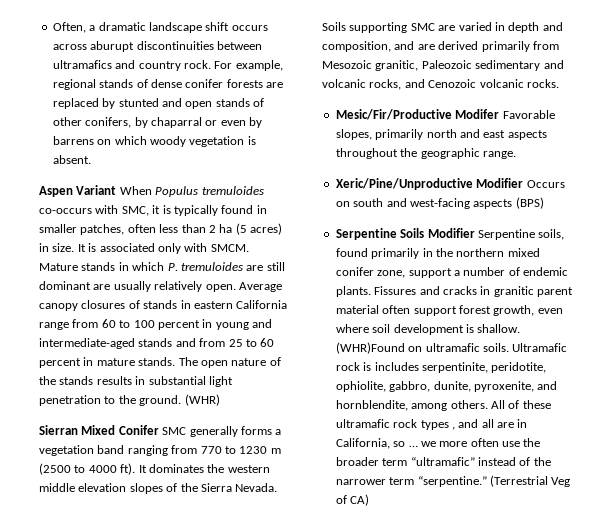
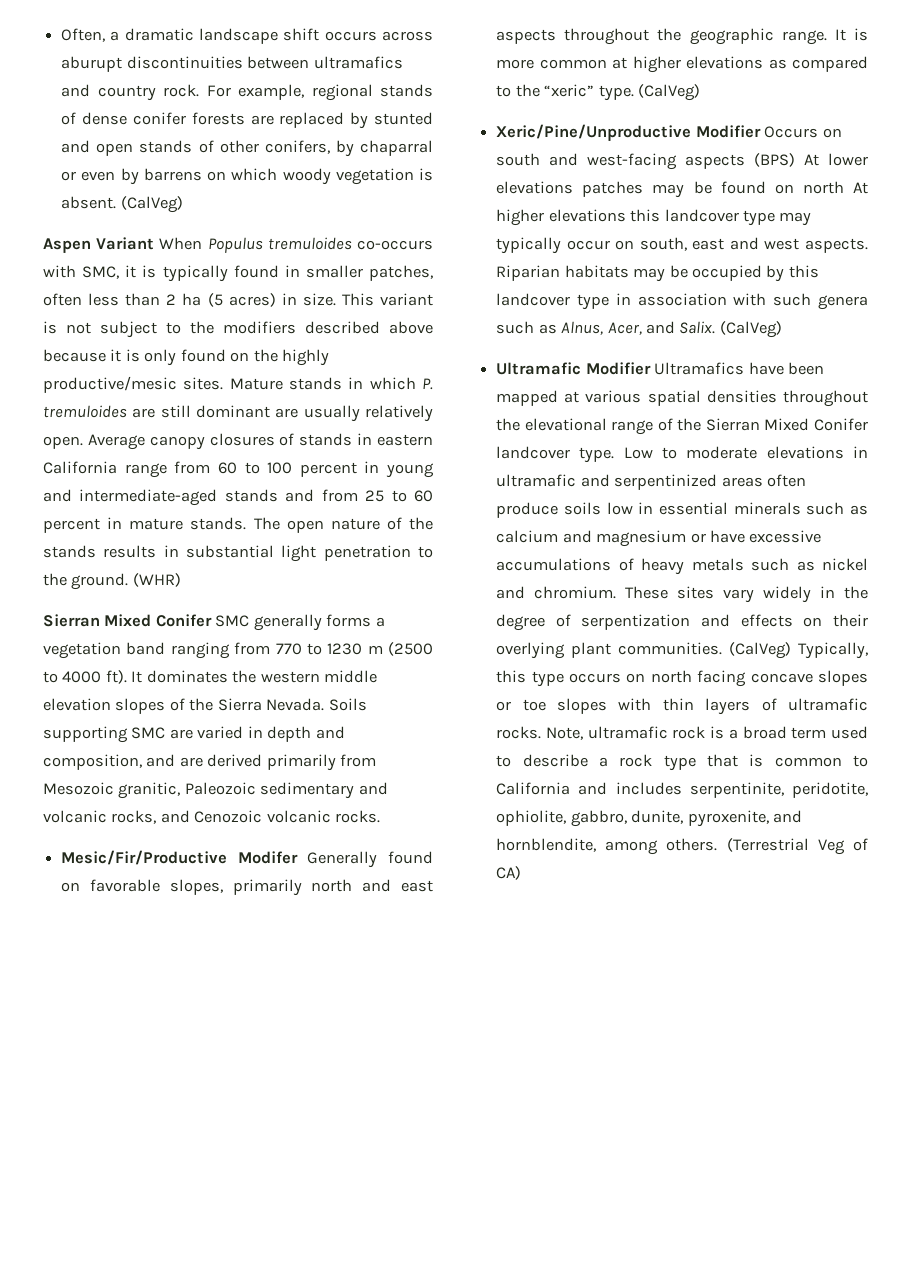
(91, 159) none -> [120,196,183,213] (CalVeg)
[77,243,249,254] It is associated only with SMCM. -> [341,293,433,306] [43,321,433,338] [43,349,330,366] [43,376,224,393] This variant is not subject to the modifiers described above because it is only found on the highly productive/mesic sites.
[502,110,555,119] Favorable -> [307,851,433,868] [61,879,160,892] Generally found on favorable
(516, 155) none -> [834,28,868,41] [496,56,868,73] [496,84,700,101] It is more common at higher elevations as compared to the “xeric” type. (CalVeg)
[335,228,565,240] [335,248,540,259] [335,267,568,278] [335,286,573,297] [335,305,563,316] [335,324,521,335] [335,342,568,354] [335,362,372,371] // Serpentine Soils Modifier Serpentine soils, found primarily in the northern mixed conifer zone, support a number of endemic plants. Fissures and cracks in granitic parent material often support forest growth, even where soil development is shallow. (WHR)Found on ultramafic soils. Ultramafic rock is -> [804,153,868,166] [496,181,868,198] [496,209,812,226] [496,237,868,254] [496,265,819,282] [496,293,868,310] [496,321,782,338] [496,362,824,375] [496,390,868,407] [496,418,869,435] [496,446,868,463] [496,474,806,490] [496,502,868,518] [496,530,822,547] [496,558,868,575] [496,586,868,603] [496,614,868,631] [496,642,868,659] [496,670,868,687] [496,698,868,715] [496,726,868,740] [496,754,868,771] [496,782,608,795] At lower elevations patches may be found on north At higher elevations this landcover type may typically occur on south, east and west aspects. Riparian habitats may be occupied by this landcover type in association with such genera such as Alnus, Acer, and Salix. (CalVeg) // Ultramafic Modifier Ultramafics have been mapped at various spatial densities throughout the elevational range of the Sierran Mixed Conifer landcover type. Low to moderate elevations in ultramafic and serpentinized areas often produce soils low in essential minerals such as calcium and magnesium or have excessive accumulations of heavy metals such as nickel and chromium. These sites vary widely in the degree of serpentization and effects on their overlying plant communities. (CalVeg) Typically, this type occurs on north facing concave slopes or toe slopes with thin layers of ultramafic rocks. Note, ultramafic rock is a broad term used to describe a rock type that is common to California and
[490,400,551,409] [335,419,528,430] [335,438,541,449] [335,457,551,466] [335,476,487,487] All of these ultramafic rock types , and all are in California, so … we more often use the broader term “ultramafic” instead of the narrower term “serpentine.” -> (718, 844) none

